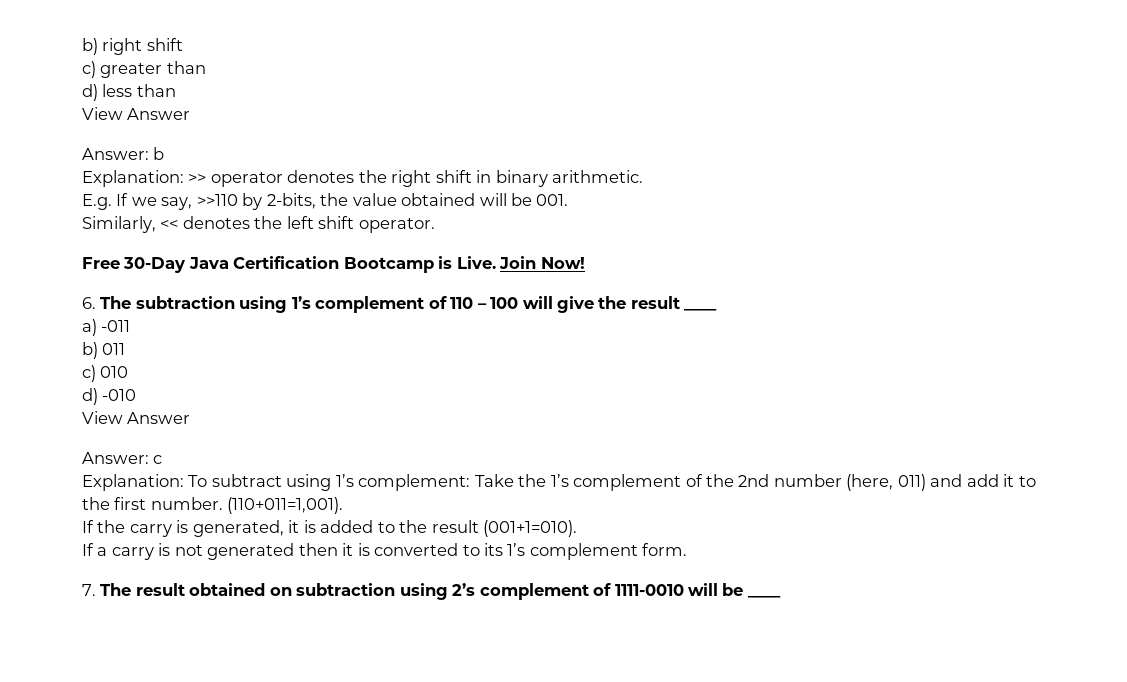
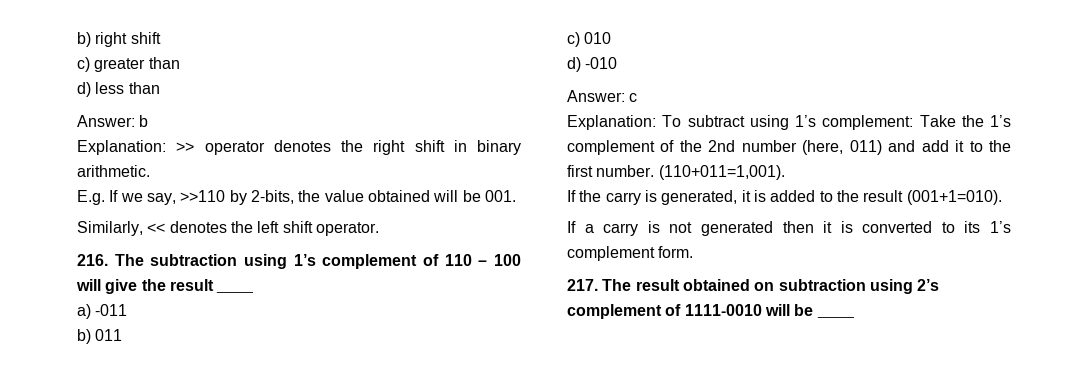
[82,107,191,120] // View Answer -> (160, 88) none
[82,256,585,273] [82,297,96,309] Free 30-Day Java Certification Bootcamp is Live. Join Now! // 6. -> [77,254,108,266] 216.
[82,411,191,424] // View Answer -> (618, 63) none
[82,584,96,596] 7. -> [567,279,598,291] 217.

